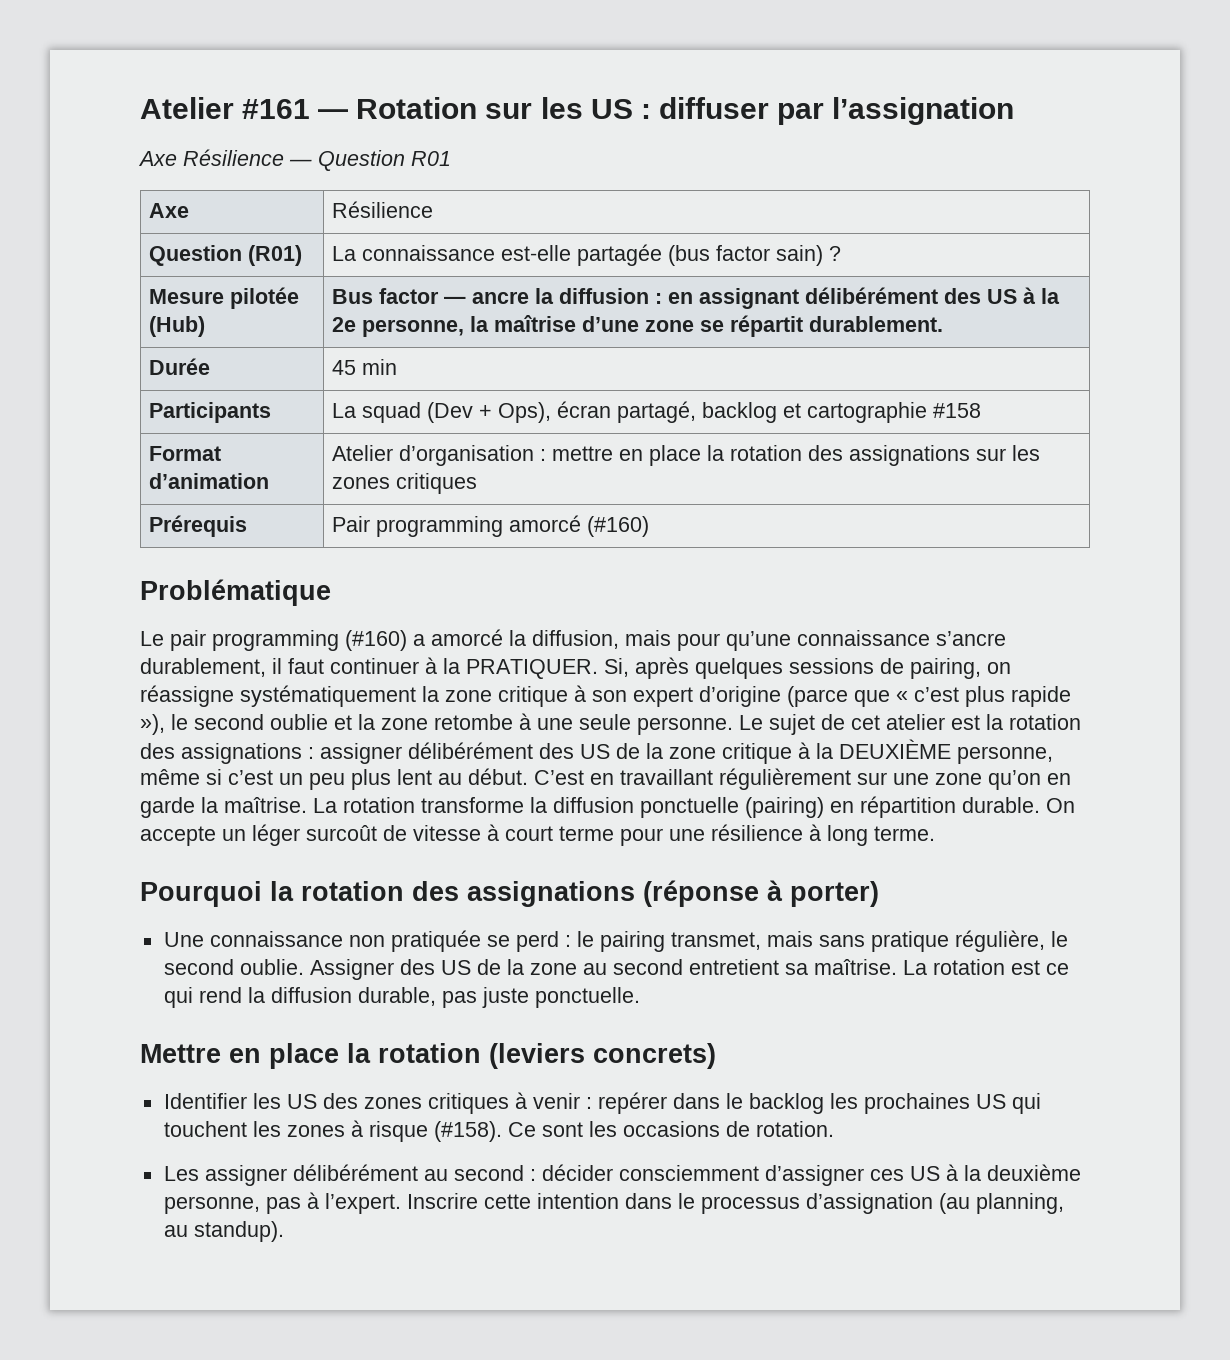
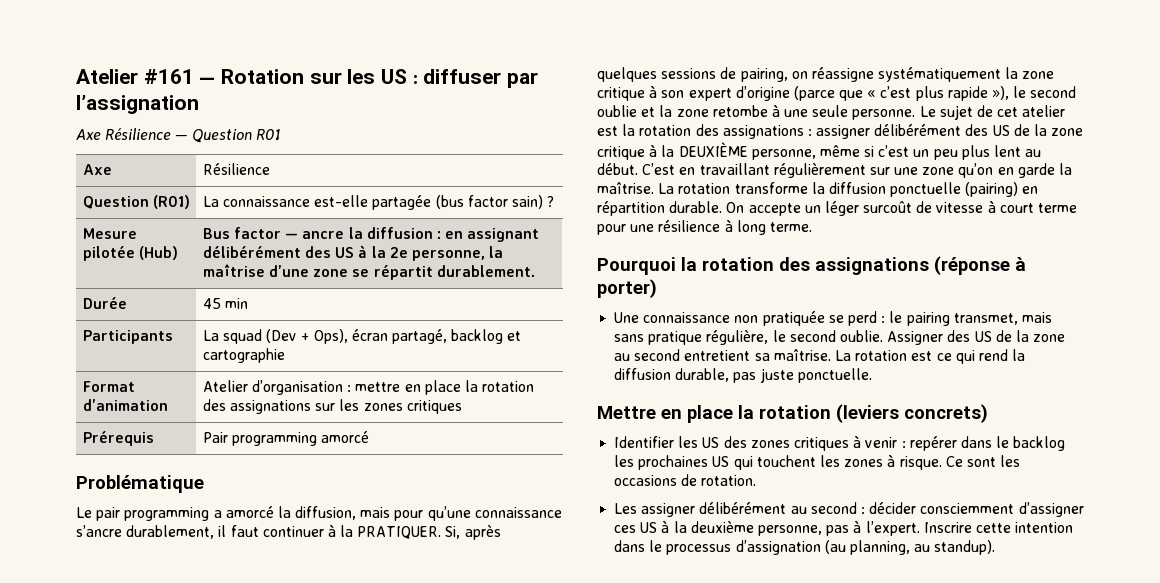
[933,403,982,418] #158 -> (285, 355) none
[587,516,650,537] (#160) -> (370, 437) none
[345,630,407,651] (#160) -> (210, 514) none
[368,1121,502,1142] risque (#158). -> [899,456,942,470] risque.

